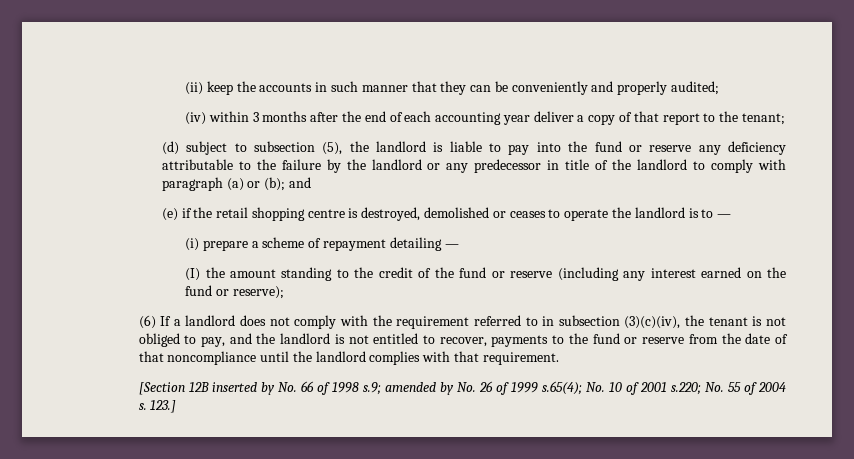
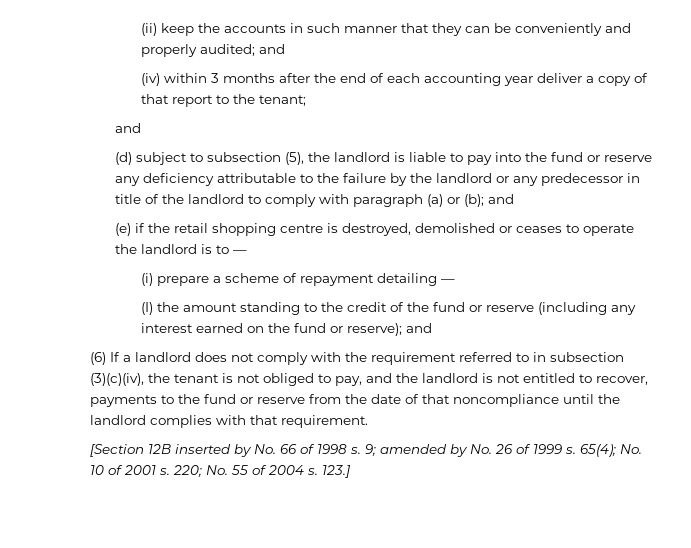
(719, 88) none -> [259,44,286,54] and
(785, 119) none -> [115,123,142,133] // and
(284, 292) none -> [406,323,433,333] and
[363,382,382,395] s.9; -> [349,444,376,456] s. 9;
[542,381,583,395] s.65(4); -> [564,444,616,457] s. 65(4);
[671,382,702,395] s.220; -> [158,465,202,477] s. 220;

